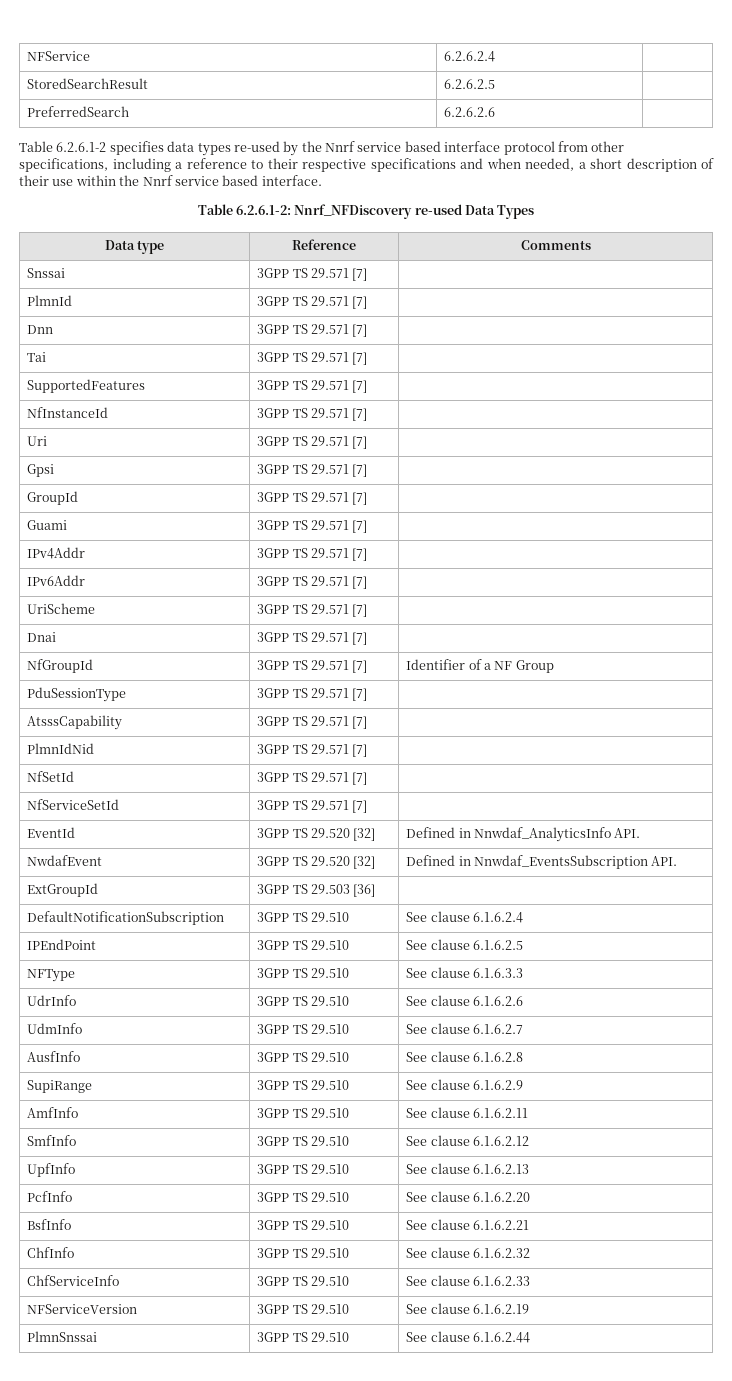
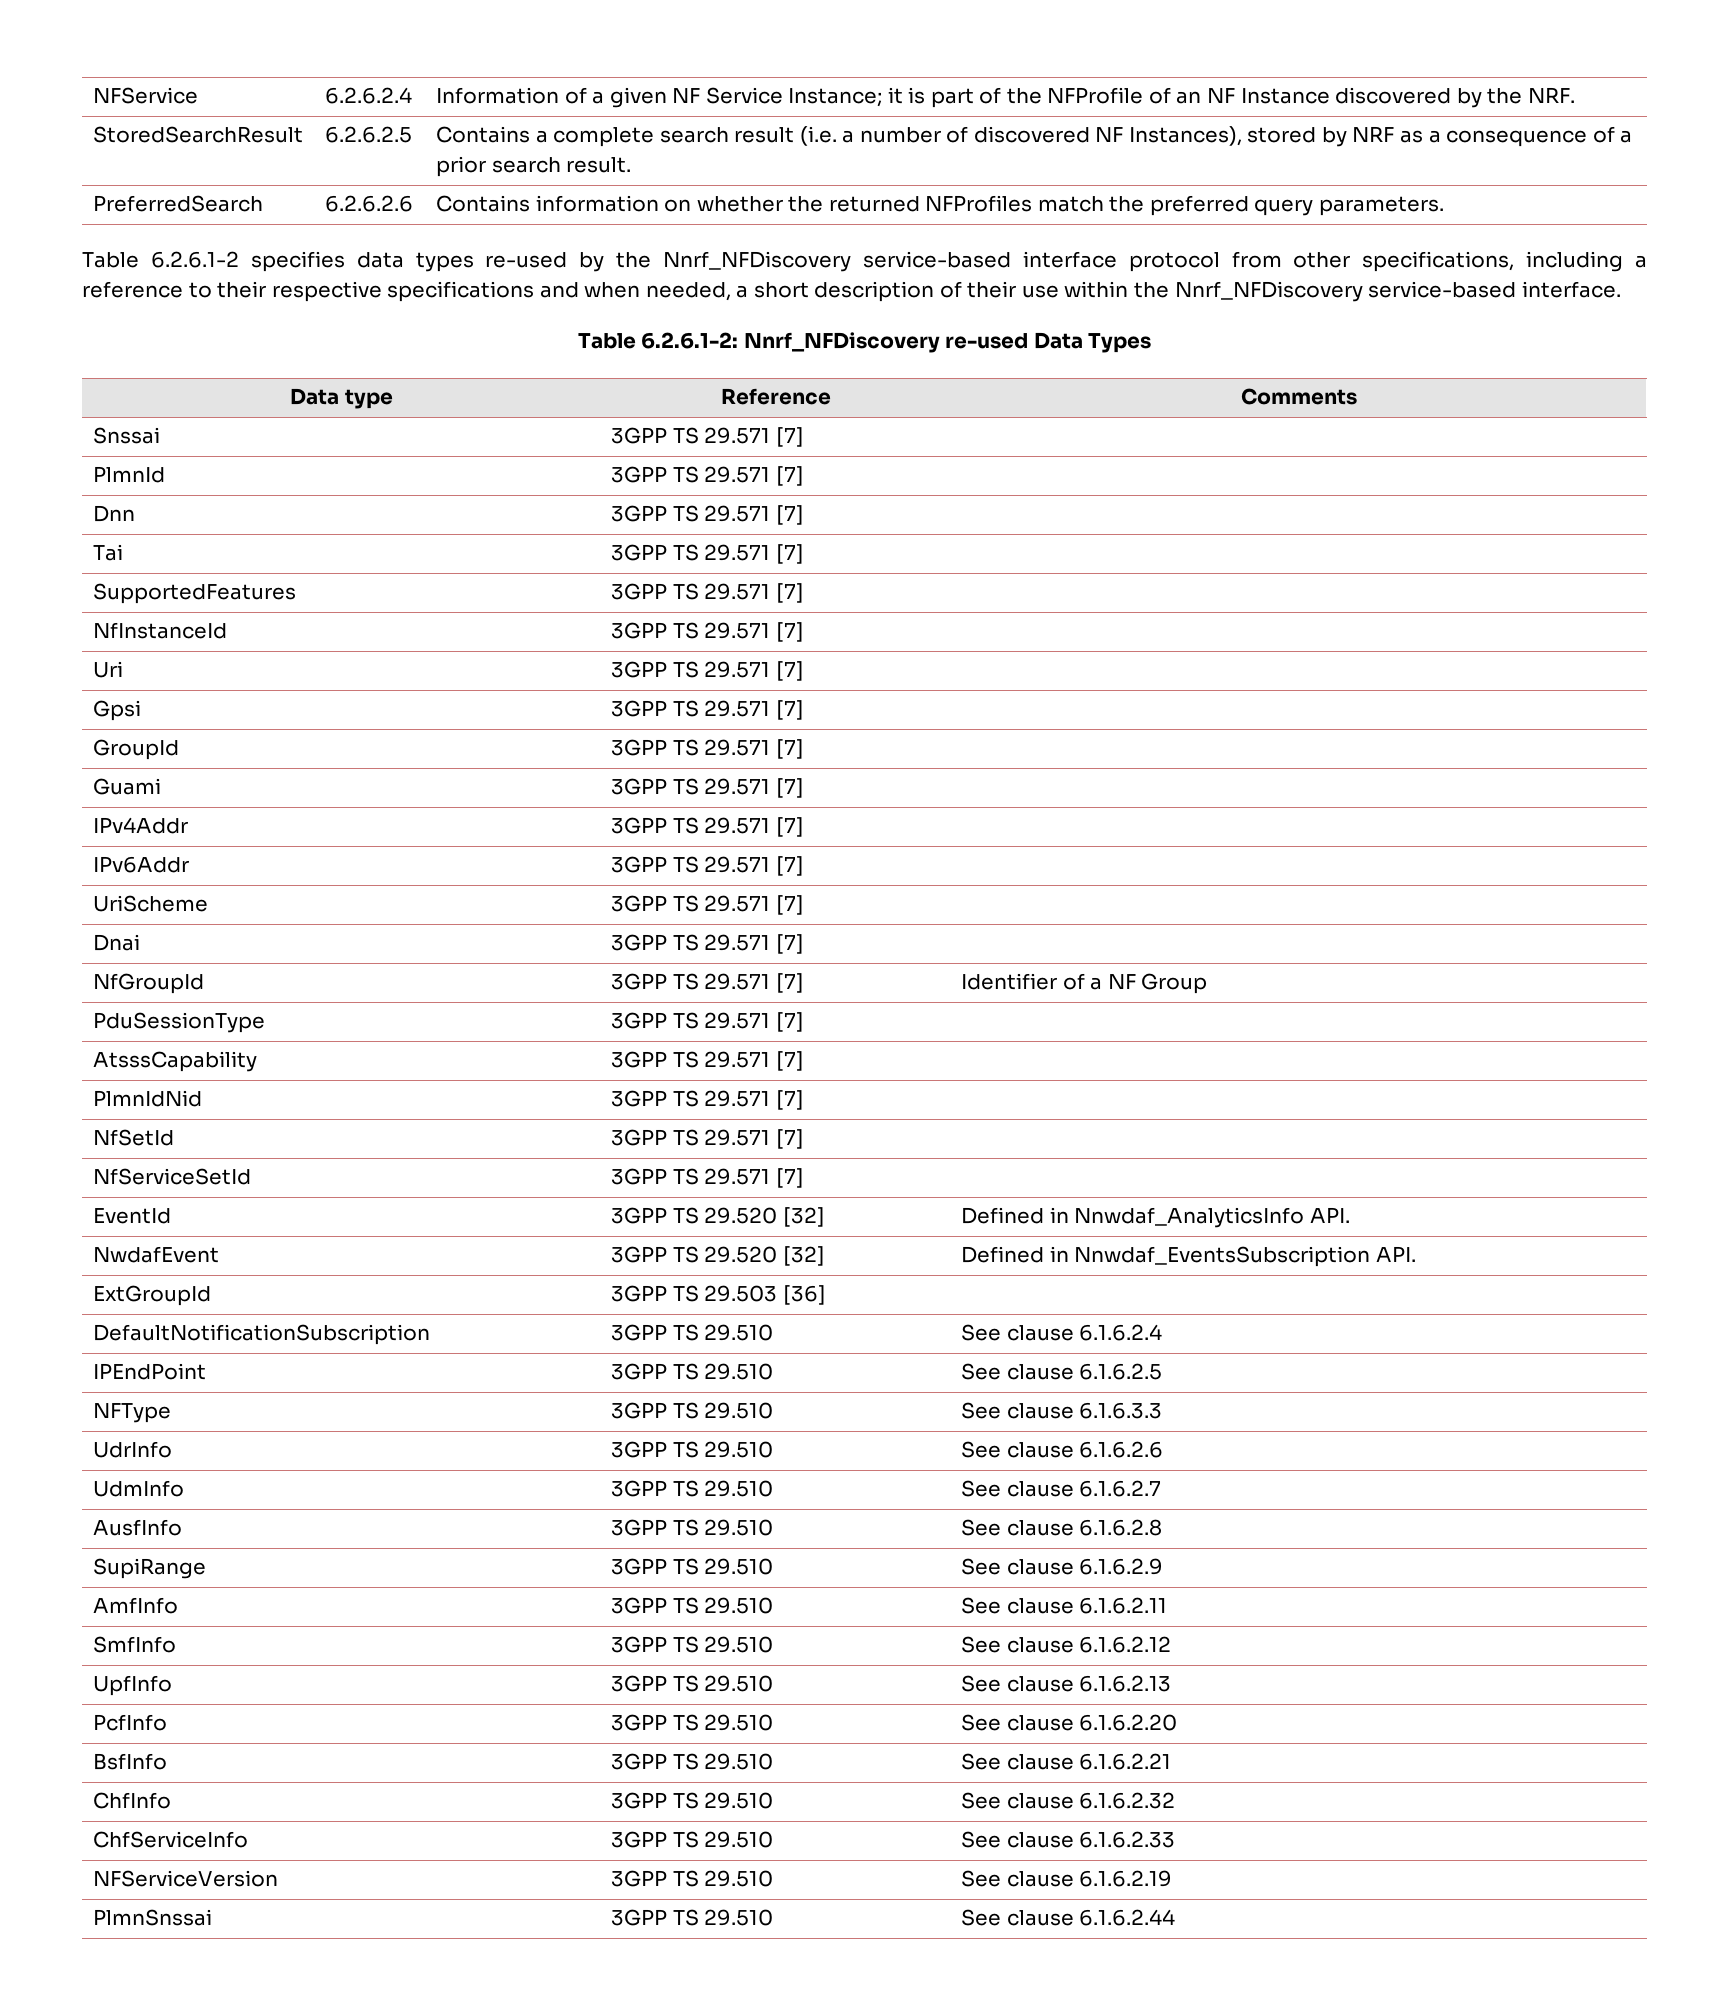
[27,78,149,89] [444,79,496,89] [27,106,130,117] [444,107,496,117] // StoredSearchResult | 6.2.6.2.5 | // PreferredSearch | 6.2.6.2.6 | -> [435,87,1575,108] [92,126,303,143] [324,126,412,143] [435,126,1633,147] [435,156,632,177] [92,195,263,212] [324,195,413,212] [435,195,1444,216] Information of a given NF Service Instance; it is part of the NFProfile of an NF Instance discovered by the NRF. // StoredSearchResult | 6.2.6.2.5 | Contains a complete search result (i.e. a number of discovered NF Instances), stored by NRF as a consequence of a prior search result. // PreferredSearch | 6.2.6.2.6 | Contains information on whether the returned NFProfiles match the preferred query parameters.
[325,141,441,152] Nnrf service based -> [663,251,1011,272] Nnrf_NFDiscovery service-based
[142,175,259,186] Nnrf service based -> [1174,281,1517,302] Nnrf_NFDiscovery service-based

